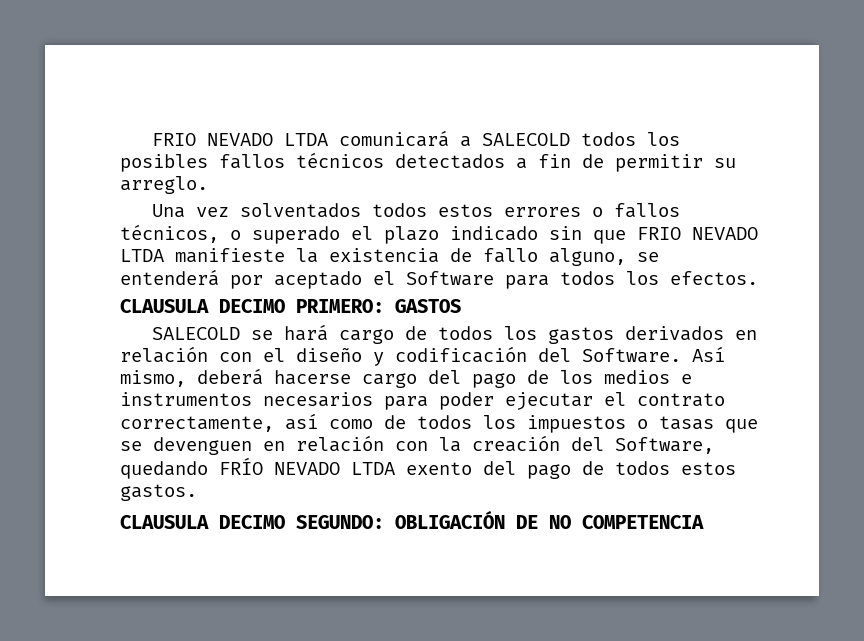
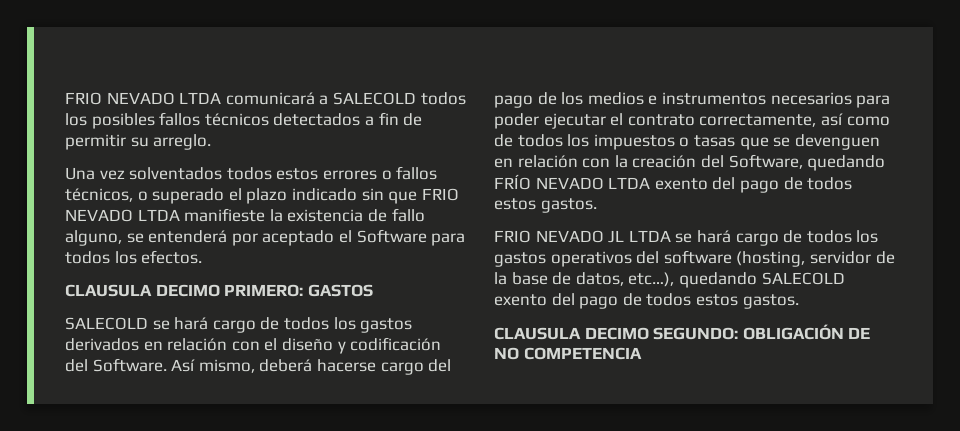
(197, 492) none -> [494,230,879,246] [494,250,895,267] [494,272,845,288] [494,293,799,309] // FRIO NEVADO JL LTDA se hará cargo de todos los gastos operativos del software (hosting, servidor de la base de datos, etc…), quedando SALECOLD exento del pago de todos estos gastos.

